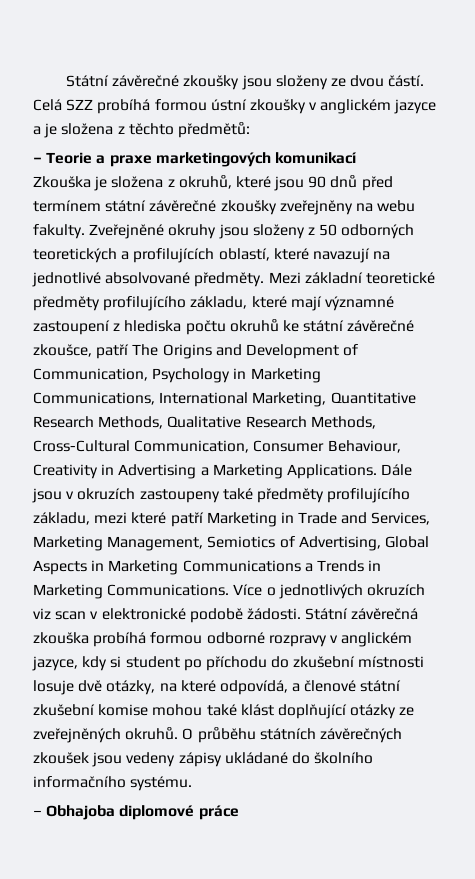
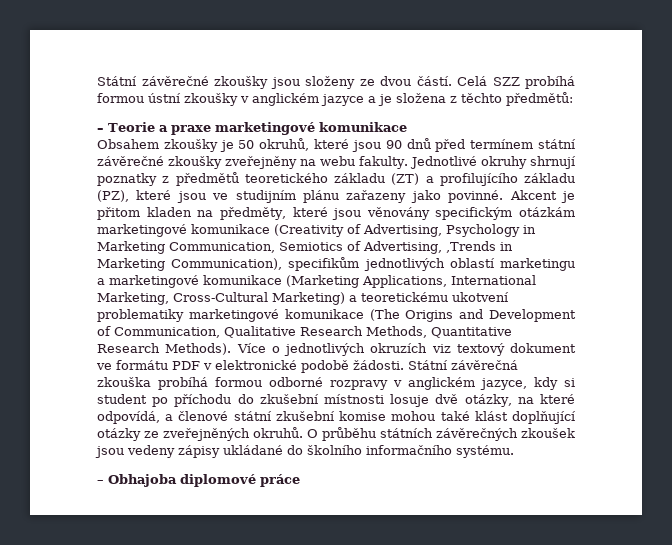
[155,152,357,167] [33,176,175,191] marketingových komunikací // Zkouška je složena z -> [214,122,407,135] [97,139,255,152] marketingové komunikace // Obsahem zkoušky je 50
[89,224,415,239] [33,248,391,263] [32,272,435,287] [33,296,394,311] [33,319,415,335] [33,344,159,359] Zveřejněné okruhy jsou složeny z 50 odborných teoretických a profilujících oblastí, které navazují na jednotlivé absolvované předměty. Mezi základní teoretické předměty profilujícího základu, které mají významné zastoupení z hlediska počtu okruhů ke státní závěrečné zkoušce, patří The -> [409,156,576,169] [97,172,575,186] [97,190,575,203] [97,207,575,220] [97,224,536,237] [97,241,513,254] [97,257,575,271] [97,275,536,288] [97,292,509,305] [97,309,400,322] Jednotlivé okruhy shrnují poznatky z předmětů teoretického základu (ZT) a profilujícího základu (PZ), které jsou ve studijním plánu zařazeny jako povinné. Akcent je přitom kladen na předměty, které jsou věnovány specifickým otázkám marketingové komunikace (Creativity of Advertising, Psychology in Marketing Communication, Semiotics of Advertising, ‚Trends in Marketing Communication), specifikům jednotlivých oblastí marketingu a marketingové komunikace (Marketing Applications, International Marketing, Cross-Cultural Marketing) a teoretickému ukotvení problematiky marketingové komunikace (The
[152,368,321,383] [33,392,416,407] [33,416,376,429] [33,440,401,453] [33,464,413,479] [32,488,411,503] [33,512,431,527] [33,536,429,551] [33,560,382,575] [33,584,230,599] Psychology in Marketing Communications, International Marketing, Quantitative Research Methods, Qualitative Research Methods, Cross-Cultural Communication, Consumer Behaviour, Creativity in Advertising a Marketing Applications. Dále jsou v okruzích zastoupeny také předměty profilujícího základu, mezi které patří Marketing in Trade and Services, Marketing Management, Semiotics of Advertising, Global Aspects in Marketing Communications a Trends in Marketing Communications. -> [224,326,512,338] [97,343,232,355] Qualitative Research Methods, Quantitative Research Methods).
[55,611,87,620] scan -> [456,343,576,356] [96,360,200,370] textový dokument ve formátu PDF

